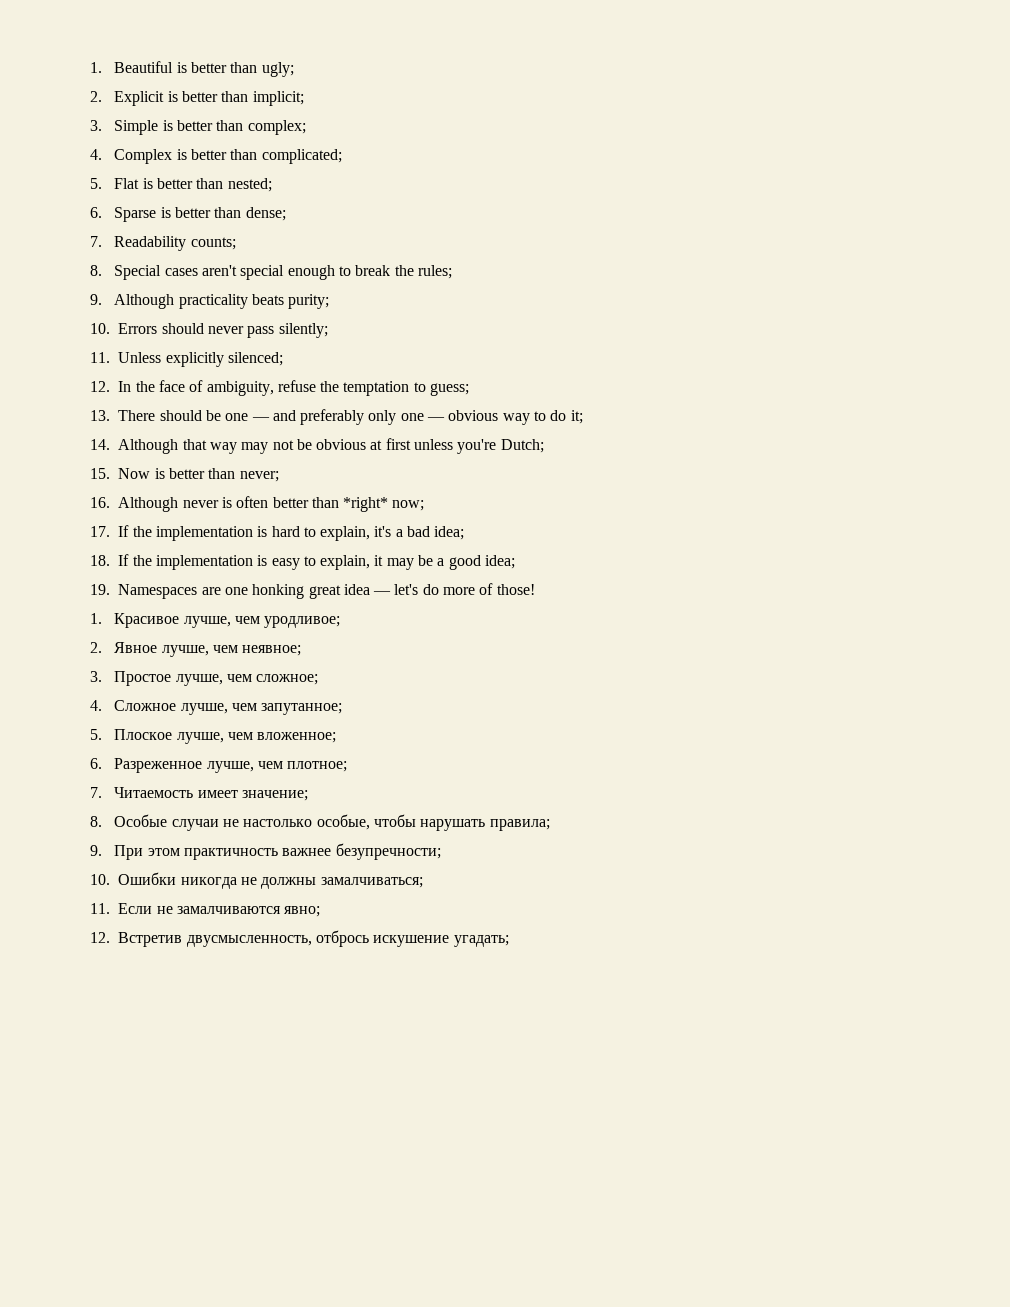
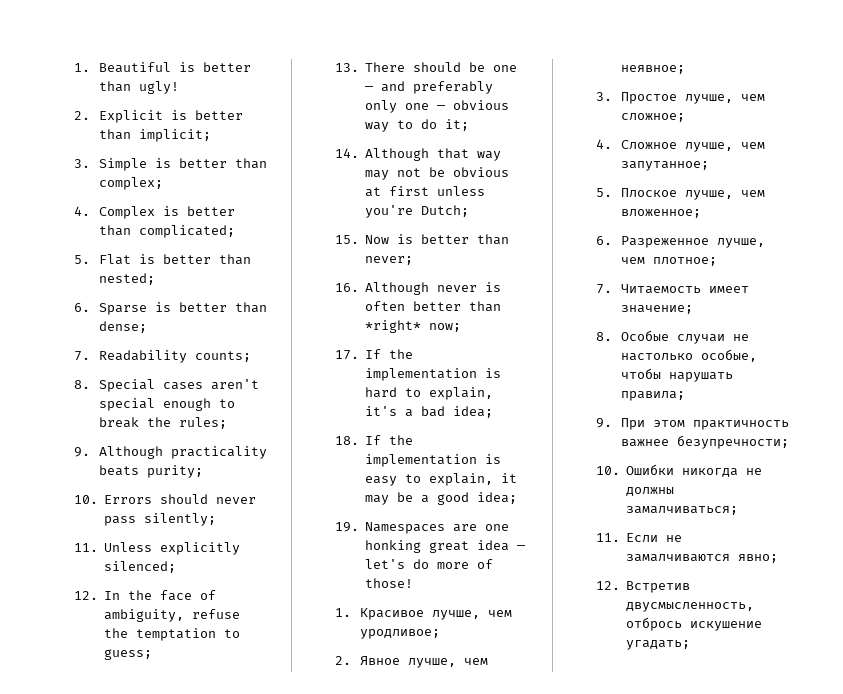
[261,62,294,77] ugly; -> [138,81,179,94] ugly!

